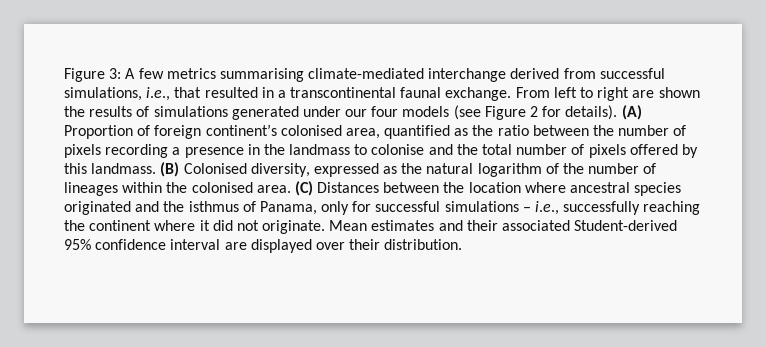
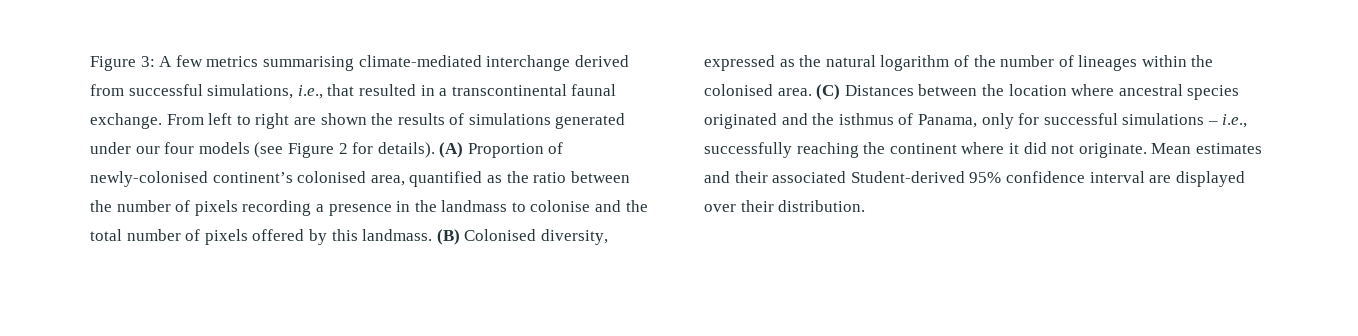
[154,125,202,139] foreign -> [90,171,208,187] newly-colonised

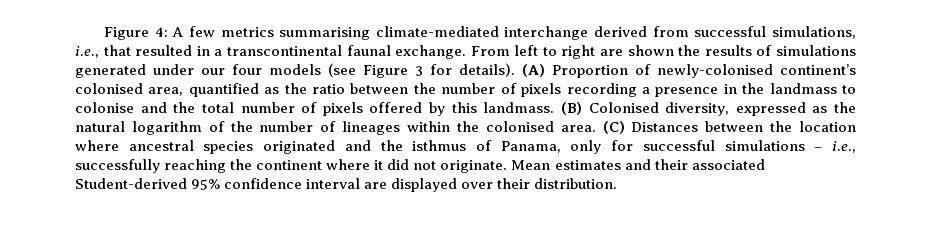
[90,56,155,71] Figure 3: -> [104,27,168,40] Figure 4:
[338,143,348,154] 2 -> [415,66,423,76] 3

